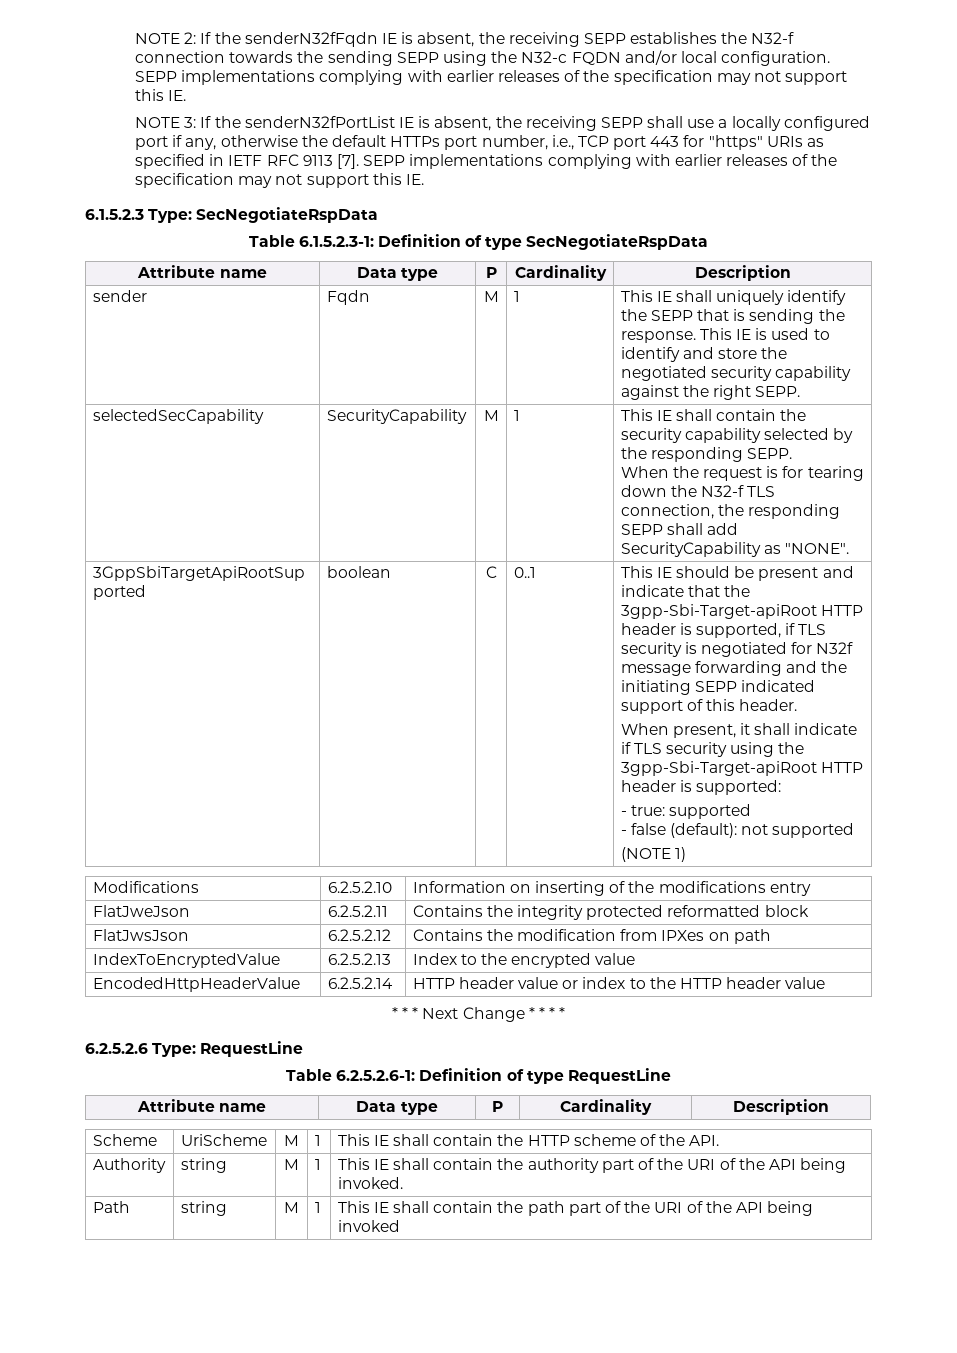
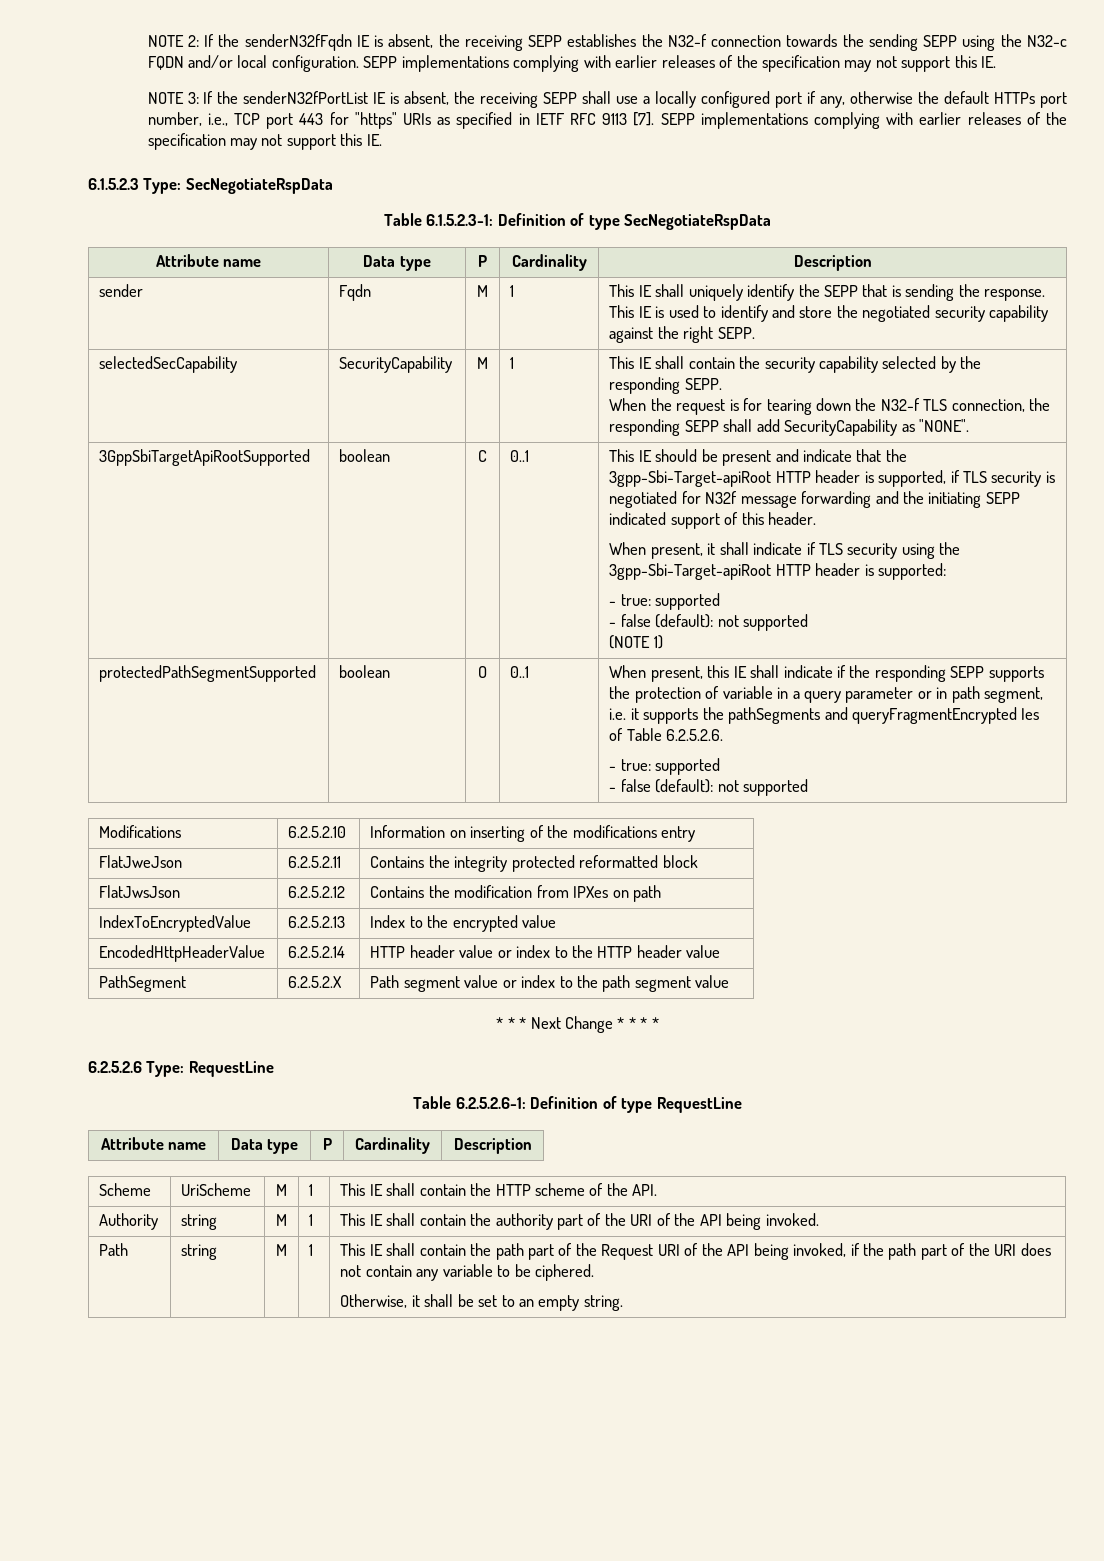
(686, 854) none -> [99,665,317,682] [339,665,391,678] [478,666,487,678] [510,666,530,678] [609,665,1044,682] [609,686,1044,703] [609,707,1040,724] [609,728,724,741] [609,758,721,775] [609,779,809,796] // protectedPathSegmentSupported | boolean | O | 0..1 | When present, this IE shall indicate if the responding SEPP supports the protection of variable in a query parameter or in path segment, i.e. it supports the pathSegments and queryFragmentEncrypted Ies of Table 6.2.5.2.6. // - true: supported // - false (default): not supported
(826, 983) none -> [99,975,187,992] [288,976,342,988] [370,975,730,992] // PathSegment | 6.2.5.2.X | Path segment value or index to the path segment value
[654,1201,814,1216] [337,1220,400,1232] URI of the API being invoked -> [601,1243,1051,1260] [340,1264,594,1281] [340,1294,623,1311] Request URI of the API being invoked, if the path part of the URI does not contain any variable to be ciphered. // Otherwise, it shall be set to an empty string.

